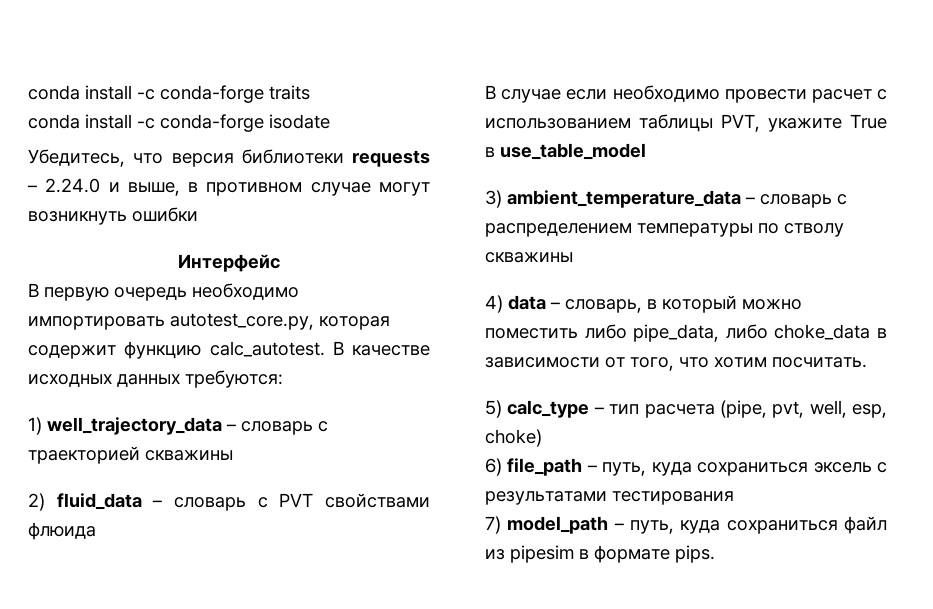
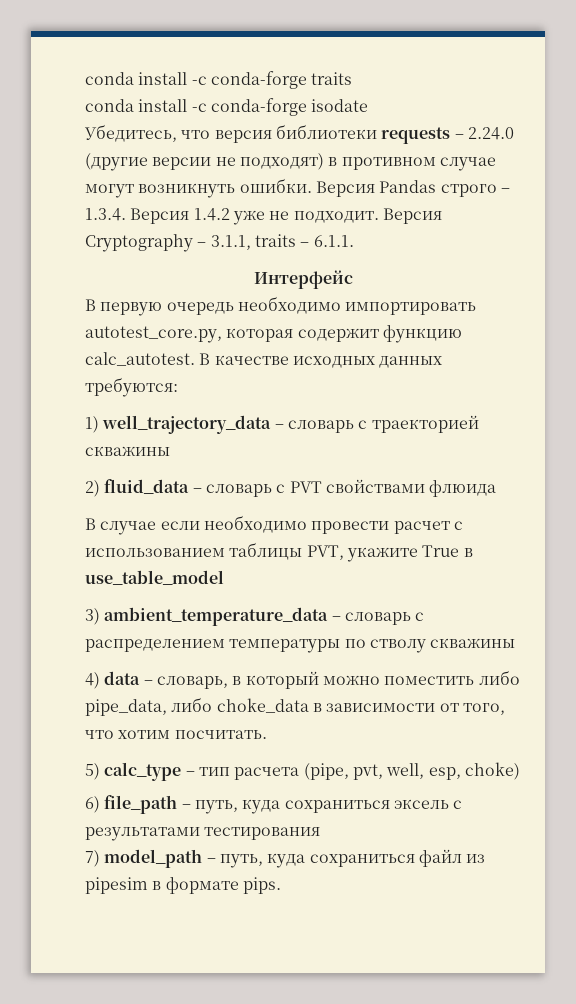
[108,182,180,196] и выше, -> [85,153,324,171] (другие версии не подходят)
[132,207,198,222] ошибки -> [239,178,510,197] [85,208,442,225] [85,234,354,252] ошибки. Версия Pandas строго – 1.3.4. Версия 1.4.2 уже не подходит. Версия Cryptography – 3.1.1, traits – 6.1.1.

